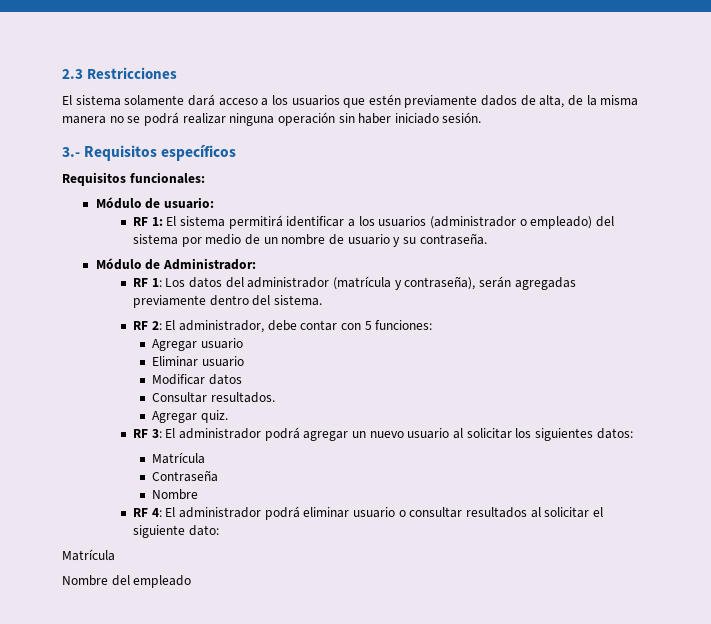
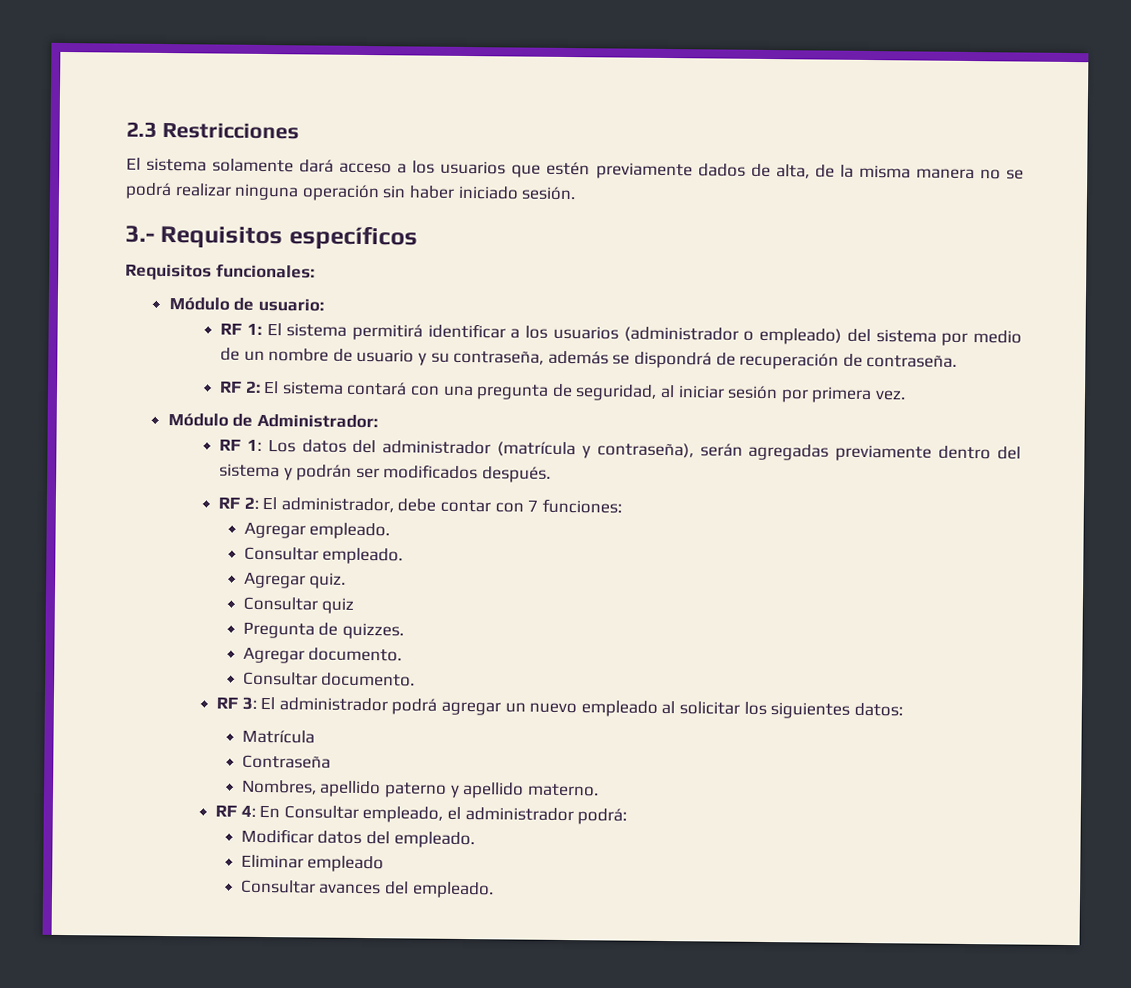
[419,233,487,245] contraseña. -> [453,349,958,370] [219,380,906,404] contraseña, además se dispondrá de recuperación de contraseña. // RF 2: El sistema contará con una pregunta de seguridad, al iniciar sesión por primera vez.
[274,295,323,306] sistema. -> [219,463,552,483] sistema y podrán ser modificados después.
[364,321,372,330] 5 -> [527,499,539,512] 7
[200,338,243,349] [151,356,244,367] [151,374,242,385] [151,392,275,403] usuario // Eliminar usuario // Modificar datos // Consultar resultados. -> [309,522,391,540] [243,546,404,565] empleado. // Consultar empleado.
(228, 416) none -> [242,596,355,614] [242,621,405,640] [242,646,403,664] [242,671,416,687] // Consultar quiz // Pregunta de quizzes. // Agregar documento. // Consultar documento.
[407,428,450,439] usuario -> [580,700,658,717] empleado
[151,489,198,500] [133,506,603,520] [133,525,219,538] [62,549,115,561] [62,575,192,588] Nombre // RF 4: El administrador podrá eliminar usuario o consultar resultados al solicitar el siguiente dato: // Matrícula // Nombre del empleado -> [241,779,599,799] [215,804,628,825] [240,828,475,849] [240,854,385,873] [240,879,494,899] Nombres, apellido paterno y apellido materno. // RF 4: En Consultar empleado, el administrador podrá: // Modificar datos del empleado. // Eliminar empleado // Consultar avances del empleado.

